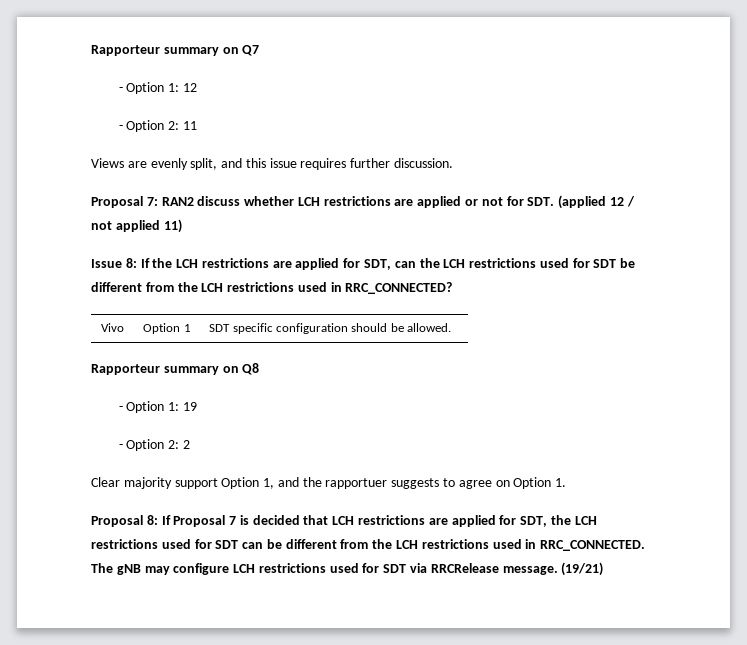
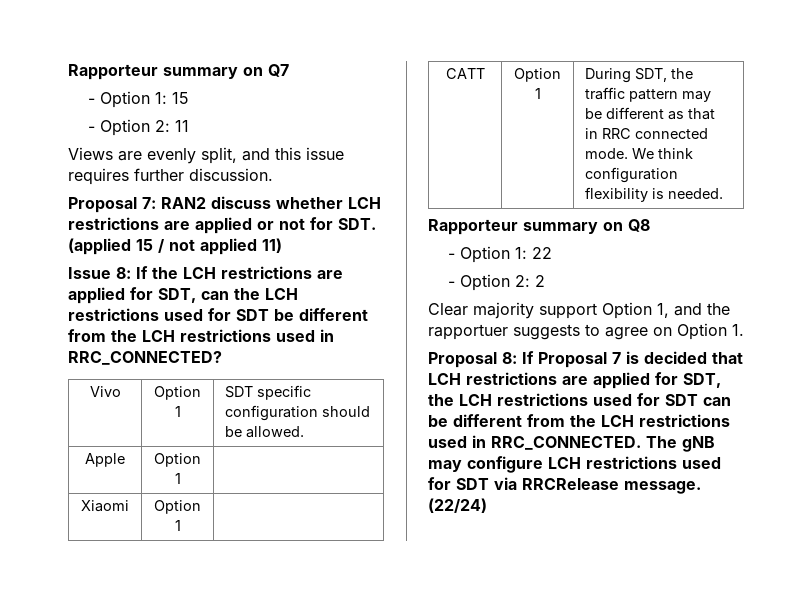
[182,83,197,92] 12 -> [172,92,190,104] 15
[609,197,624,206] 12 -> [136,239,153,251] 15
(452, 327) none -> [85,453,125,467] [154,453,201,467] [174,473,181,484] [81,500,129,512] [154,500,201,514] [174,520,181,531] [445,68,485,79] [514,68,561,82] [534,88,541,99] [585,68,694,83] [585,87,712,102] [585,107,716,120] [585,128,709,139] [585,148,694,159] [585,167,679,183] [585,187,724,202] // Apple | Option 1 | // Xiaomi | Option 1 | // CATT | Option 1 | During SDT, the traffic pattern may be different as that in RRC connected mode. We think configuration flexibility is needed.
[182,402,197,411] 19 -> [532,247,553,259] 22
[561,562,604,576] (19/21) -> [428,498,487,513] (22/24)

